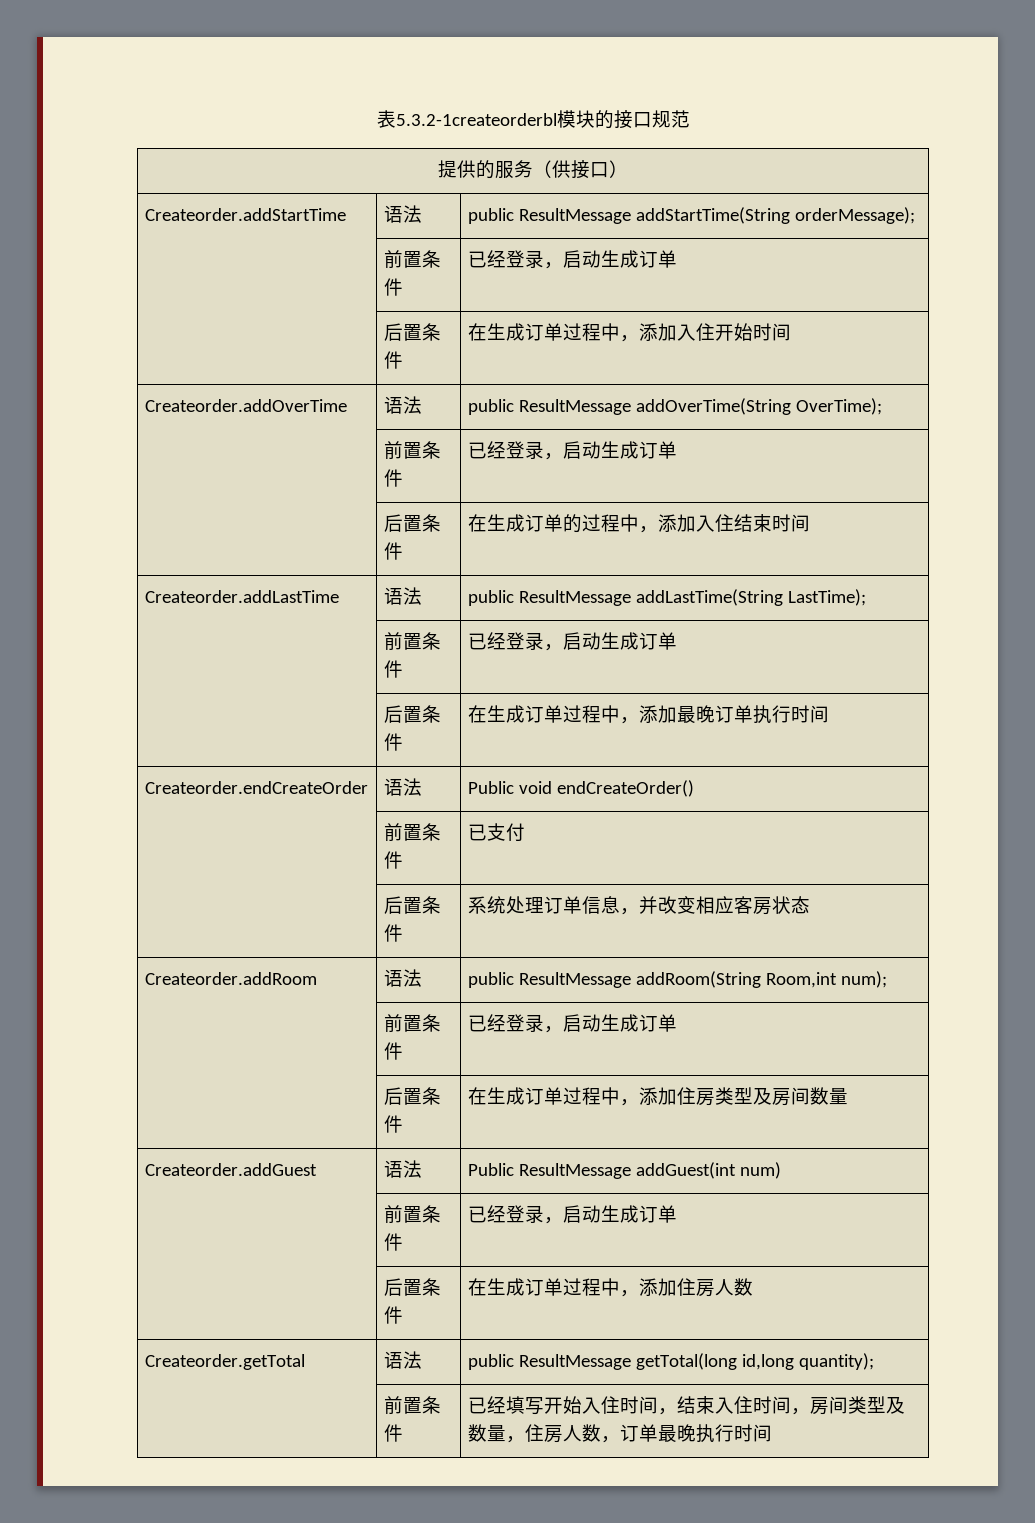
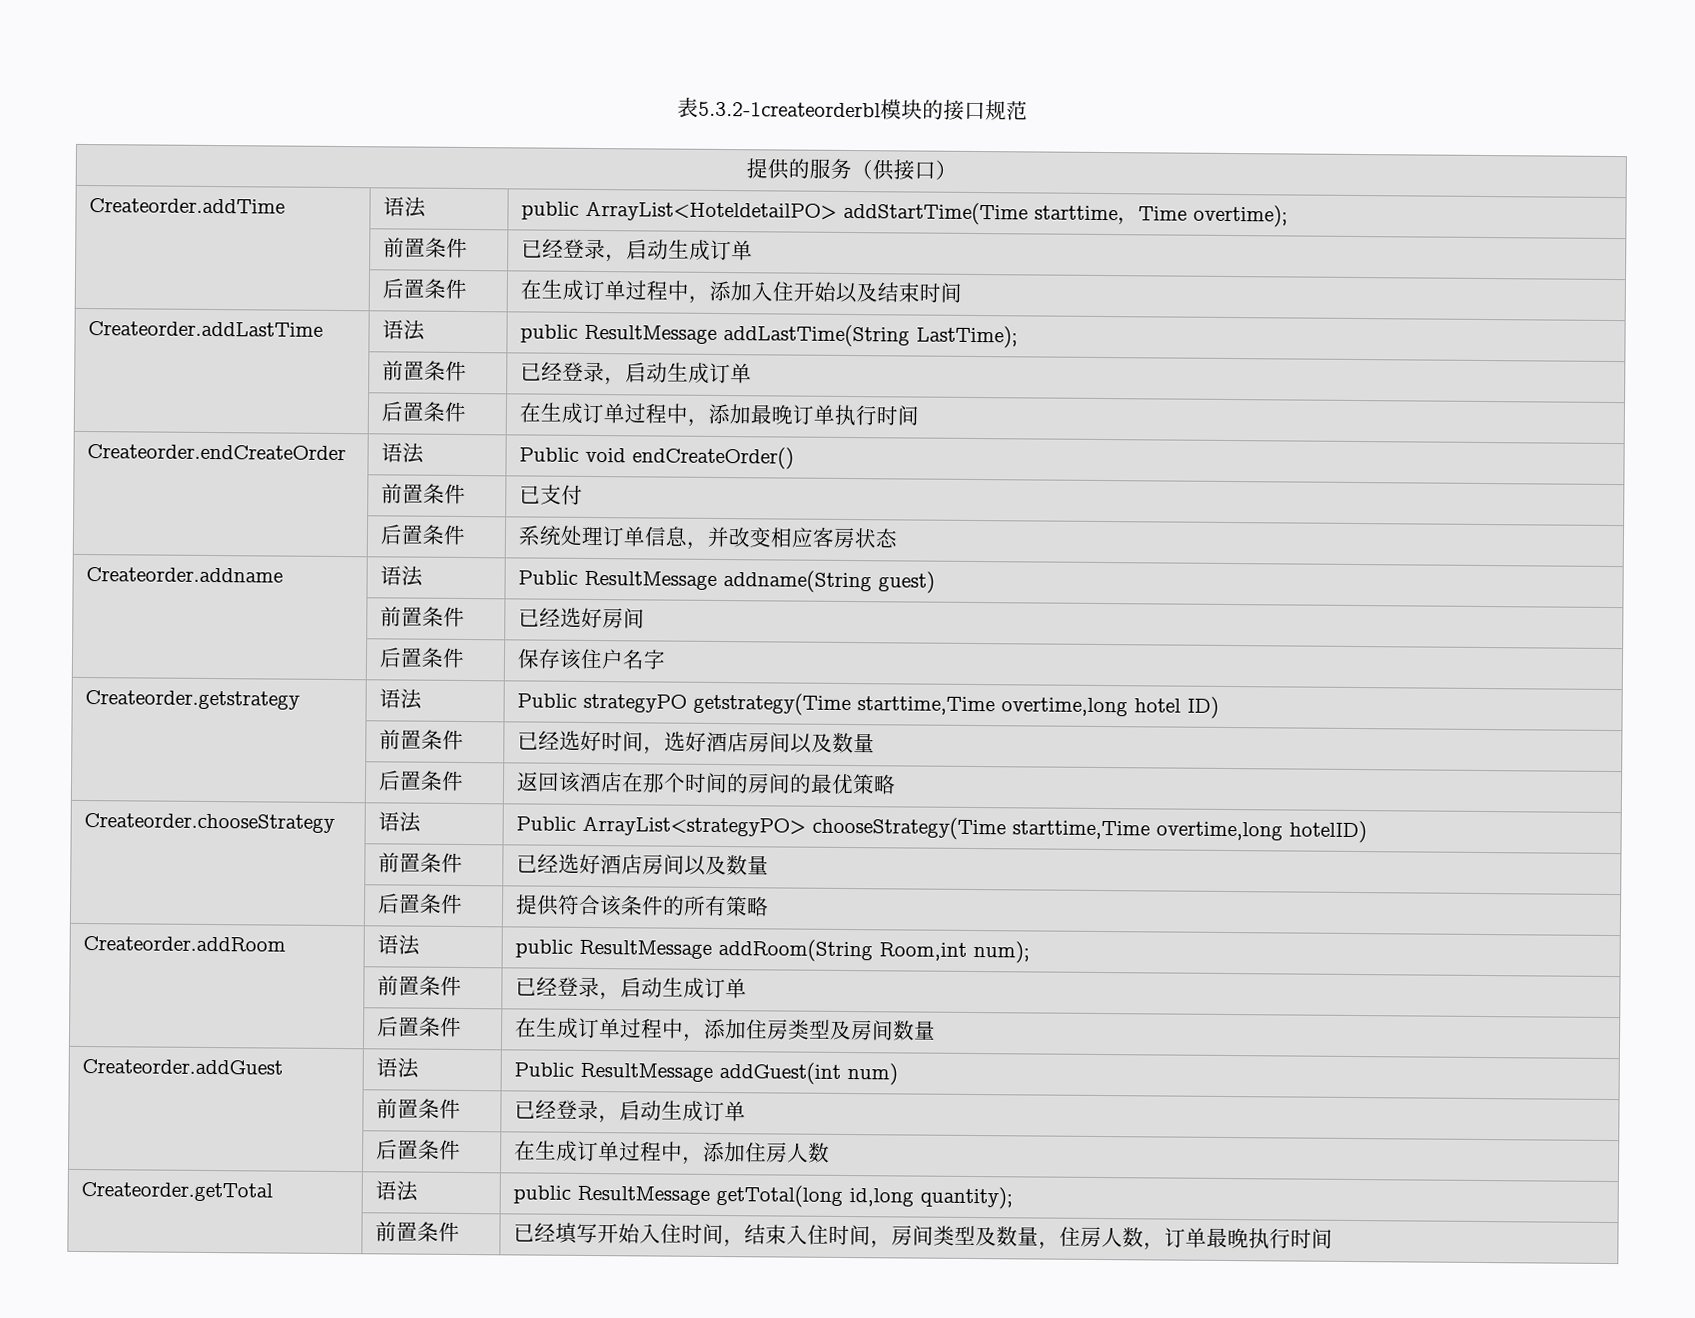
[144,208,346,221] [383,205,422,223] [467,207,915,224] Createorder.addStartTime | 语法 | public ResultMessage addStartTime(String orderMessage); -> [89,198,286,214] [383,196,427,218] [521,200,1289,228] Createorder.addTime | 语法 | public ArrayList<HoteldetailPO> addStartTime(Time starttime，Time overtime);
[752,323,791,341] [144,399,347,412] [383,396,422,414] [467,398,882,415] [383,441,441,459] [383,469,403,487] [467,441,677,460] [383,514,441,532] [383,542,403,560] [467,514,734,533] 时间 // Createorder.addOverTime | 语法 | public ResultMessage addOverTime(String OverTime); // | 前置条件 | 已经登录，启动生成订单 // | 后置条件 | 在生成订单的过程中，添加入住 -> [835,282,879,304] 以及
(810, 905) none -> [86,567,284,583] [380,565,424,587] [518,570,936,594] [380,606,466,627] [518,607,646,629] [379,647,466,668] [517,648,667,670] [85,690,301,710] [379,688,423,710] [517,692,1220,719] [379,729,465,750] [517,730,876,755] [378,770,465,791] [516,771,897,795] [84,813,336,833] [378,811,422,833] [516,815,1368,844] [378,852,464,873] [516,853,770,876] [377,893,464,914] [515,894,770,917] // Createorder.addname | 语法 | Public ResultMessage addname(String guest) // | 前置条件 | 已经选好房间 // | 后置条件 | 保存该住户名字 // Createorder.getstrategy | 语法 | Public strategyPO getstrategy(Time starttime,Time overtime,long hotel ID) // | 前置条件 | 已经选好时间，选好酒店房间以及数量 // | 后置条件 | 返回该酒店在那个时间的房间的最优策略 // Createorder.chooseStrategy | 语法 | Public ArrayList<strategyPO> chooseStrategy(Time starttime,Time overtime,long hotelID) // | 前置条件 | 已经选好酒店房间以及数量 // | 后置条件 | 提供符合该条件的所有策略

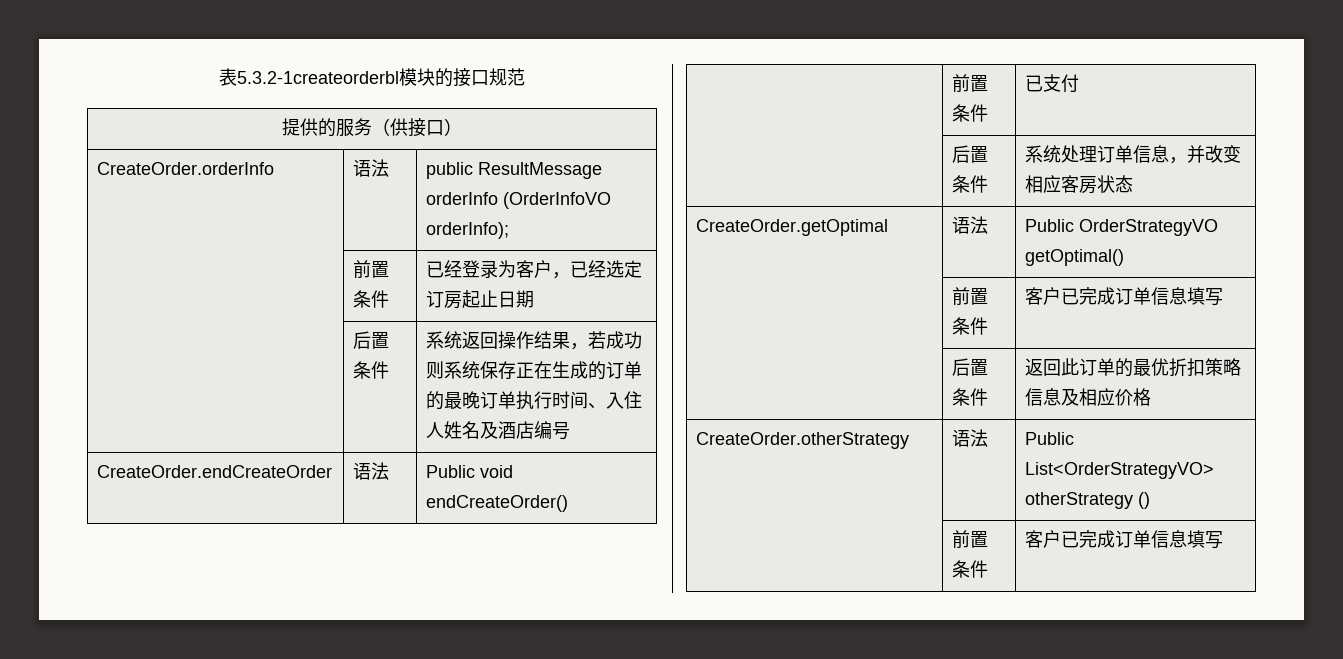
[89,198,286,214] [383,196,427,218] [521,200,1289,228] [383,237,469,259] [521,238,754,263] [382,278,468,300] [520,279,963,304] [88,321,324,337] [382,319,426,341] [520,324,1019,349] [382,360,468,382] [520,361,753,386] [381,401,468,423] [519,402,920,427] [87,444,347,461] Createorder.addTime | 语法 | public ArrayList<HoteldetailPO> addStartTime(Time starttime，Time overtime); // | 前置条件 | 已经登录，启动生成订单 // | 后置条件 | 在生成订单过程中，添加入住开始以及结束时间 // Createorder.addLastTime | 语法 | public ResultMessage addLastTime(String LastTime); // | 前置条件 | 已经登录，启动生成订单 // | 后置条件 | 在生成订单过程中，添加最晚订单执行时间 // Createorder.endCreateOrder -> [97,162,275,175] [353,159,390,177] [426,162,603,179] [426,192,612,209] [426,222,510,239] [353,260,390,278] [353,290,390,308] [426,260,643,279] [426,290,535,309] [353,331,390,349] [353,361,390,379] [426,331,643,350] [426,361,643,380] [426,391,643,410] [426,421,571,440] [97,465,333,478] CreateOrder.orderInfo | 语法 | public ResultMessage orderInfo (OrderInfoVO orderInfo); // | 前置条件 | 已经登录为客户，已经选定订房起止日期 // | 后置条件 | 系统返回操作结果，若成功则系统保存正在生成的订单的最晚订单执行时间、入住人姓名及酒店编号 // CreateOrder.endCreateOrder
[86,567,284,583] [380,565,424,587] [518,570,936,594] [380,606,466,627] [518,607,646,629] [379,647,466,668] [517,648,667,670] [85,690,301,710] [379,688,423,710] [517,692,1220,719] [379,729,465,750] [517,730,876,755] [378,770,465,791] [516,771,897,795] [84,813,336,833] [378,811,422,833] [516,815,1368,844] [378,852,464,873] [516,853,770,876] [377,893,464,914] [515,894,770,917] [83,936,287,952] [377,934,421,956] [515,938,1031,964] [377,975,463,996] [515,976,748,1001] [377,1016,463,1037] [515,1017,937,1042] [82,1059,284,1075] [376,1057,420,1079] [514,1062,899,1086] [376,1098,462,1119] [514,1099,747,1124] [376,1139,462,1160] [514,1140,831,1165] [81,1182,274,1202] [375,1180,419,1202] [513,1184,1014,1210] [375,1221,461,1242] [513,1222,1334,1251] Createorder.addname | 语法 | Public ResultMessage addname(String guest) // | 前置条件 | 已经选好房间 // | 后置条件 | 保存该住户名字 // Createorder.getstrategy | 语法 | Public strategyPO getstrategy(Time starttime,Time overtime,long hotel ID) // | 前置条件 | 已经选好时间，选好酒店房间以及数量 // | 后置条件 | 返回该酒店在那个时间的房间的最优策略 // Createorder.chooseStrategy | 语法 | Public ArrayList<strategyPO> chooseStrategy(Time starttime,Time overtime,long hotelID) // | 前置条件 | 已经选好酒店房间以及数量 // | 后置条件 | 提供符合该条件的所有策略 // Createorder.addRoom | 语法 | public ResultMessage addRoom(String Room,int num); // | 前置条件 | 已经登录，启动生成订单 // | 后置条件 | 在生成订单过程中，添加住房类型及房间数量 // Createorder.addGuest | 语法 | Public ResultMessage addGuest(int num) // | 前置条件 | 已经登录，启动生成订单 // | 后置条件 | 在生成订单过程中，添加住房人数 // Createorder.getTotal | 语法 | public ResultMessage getTotal(long id,long quantity); // | 前置条件 | 已经填写开始入住时间，结束入住时间，房间类型及数量，住房人数，订单最晚执行时间 -> [696,219,889,236] [952,216,989,234] [1025,219,1219,236] [1025,249,1125,266] [952,287,989,305] [952,317,989,335] [1025,287,1224,306] [952,358,989,376] [952,388,989,406] [1025,358,1242,377] [1025,388,1152,406] [696,432,910,449] [952,429,989,447] [1025,432,1075,445] [1025,462,1215,479] [1025,492,1151,509] [952,530,989,548] [952,560,989,578] [1025,530,1224,549] CreateOrder.getOptimal | 语法 | Public OrderStrategyVO getOptimal() // | 前置条件 | 客户已完成订单信息填写 // | 后置条件 | 返回此订单的最优折扣策略信息及相应价格 // CreateOrder.otherStrategy | 语法 | Public List<OrderStrategyVO> otherStrategy () // | 前置条件 | 客户已完成订单信息填写

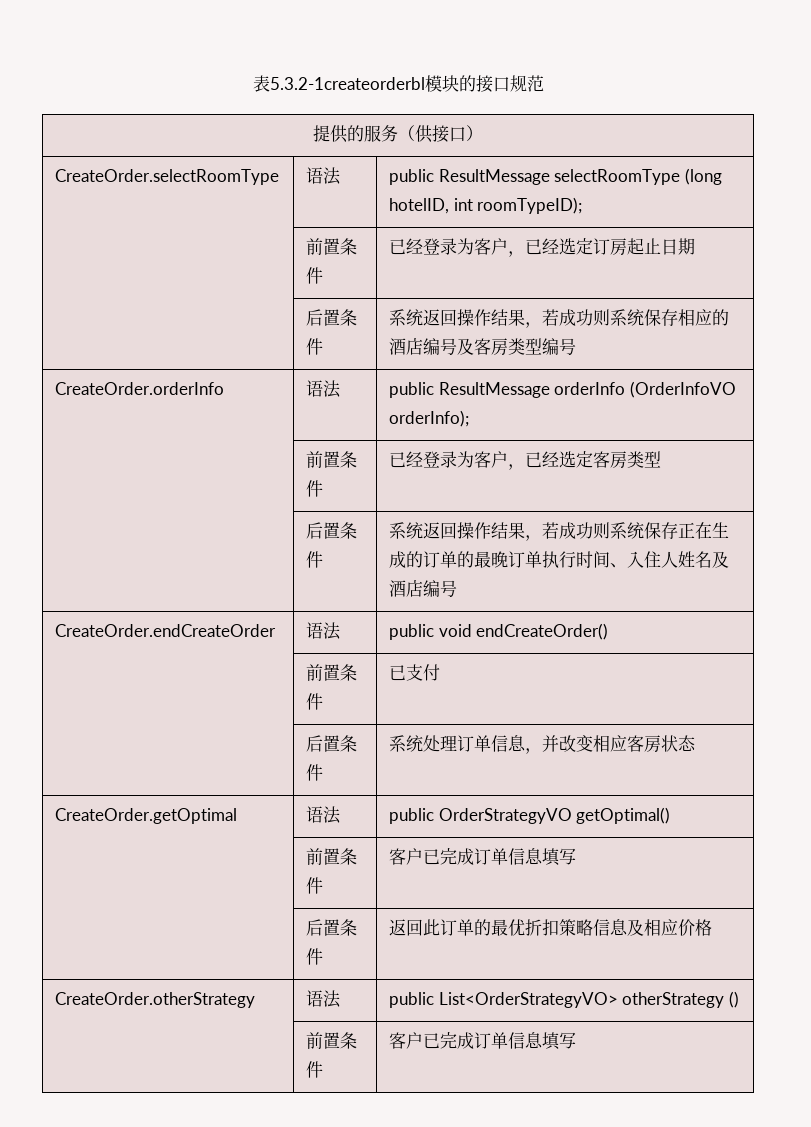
(462, 127) none -> [55,169,280,185] [306,167,342,185] [389,168,723,185] [389,197,583,214] [306,238,358,255] [306,267,324,284] [389,238,696,257] [306,309,358,326] [306,338,324,355] [389,309,730,328] [389,338,577,356] // CreateOrder.selectRoomType | 语法 | public ResultMessage selectRoomType (long hotelID, int roomTypeID); // | 前置条件 | 已经登录为客户，已经选定订房起止日期 // | 后置条件 | 系统返回操作结果，若成功则系统保存相应的酒店编号及客房类型编号
[426,290,535,309] 订房起止日期 -> [593,451,662,469] 客房类型
[426,465,476,478] Public -> [389,624,435,640] public
[1025,219,1075,232] Public -> [389,808,435,824] public
[1025,432,1075,445] Public -> [389,992,435,1008] public

